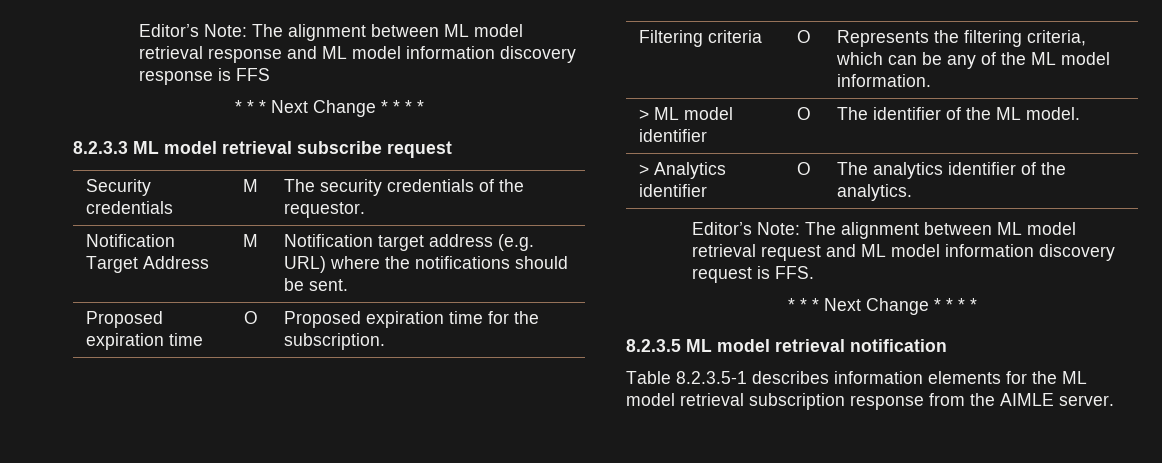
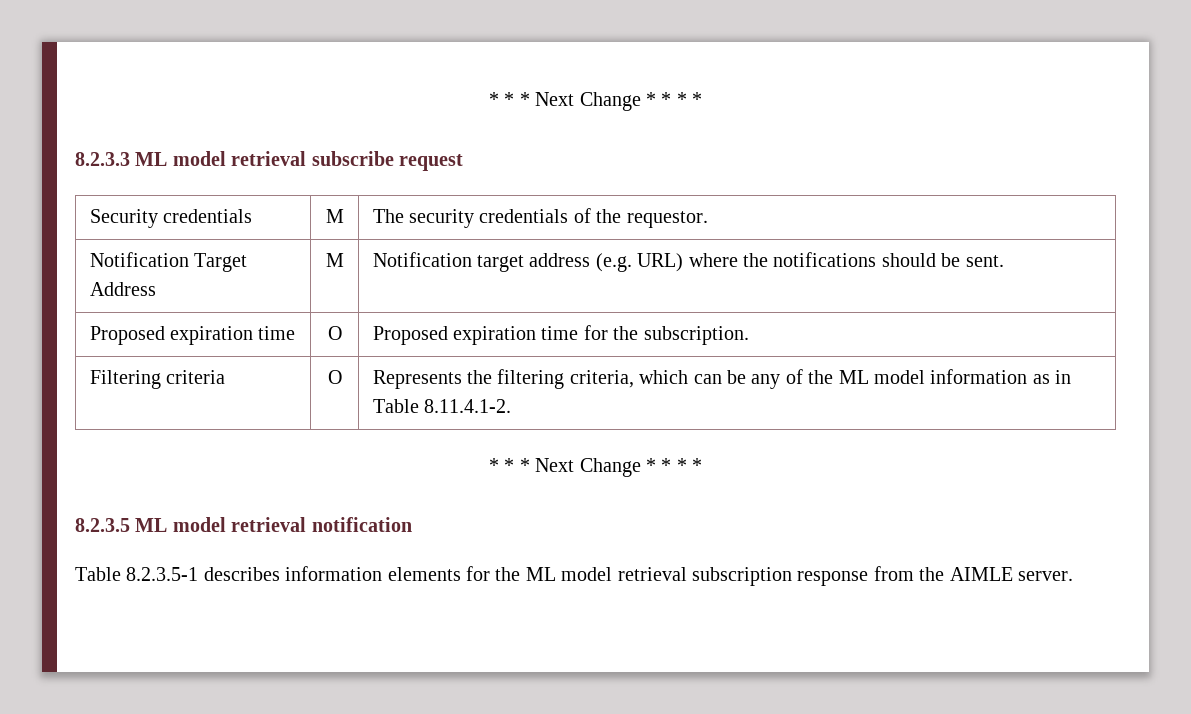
[139,24,524,41] [139,46,577,63] [139,68,271,85] Editor’s Note: The alignment between ML model retrieval response and ML model information discovery response is FFS // -> (488, 99) none
[837,74,932,87] [639,107,734,120] [639,129,708,142] [796,107,811,120] [837,107,1081,120] [639,162,727,179] [639,184,708,197] [796,162,811,175] [837,162,1067,179] [837,184,913,201] [692,222,1077,239] [692,244,1116,261] [692,266,815,283] information. // > ML model identifier | O | The identifier of the ML model. // > Analytics identifier | O | The analytics identifier of the analytics. // Editor’s Note: The alignment between ML model retrieval request and ML model information discovery request is FFS. -> [930,369,1072,384] [372,399,512,413] information as in Table 8.11.4.1-2.

